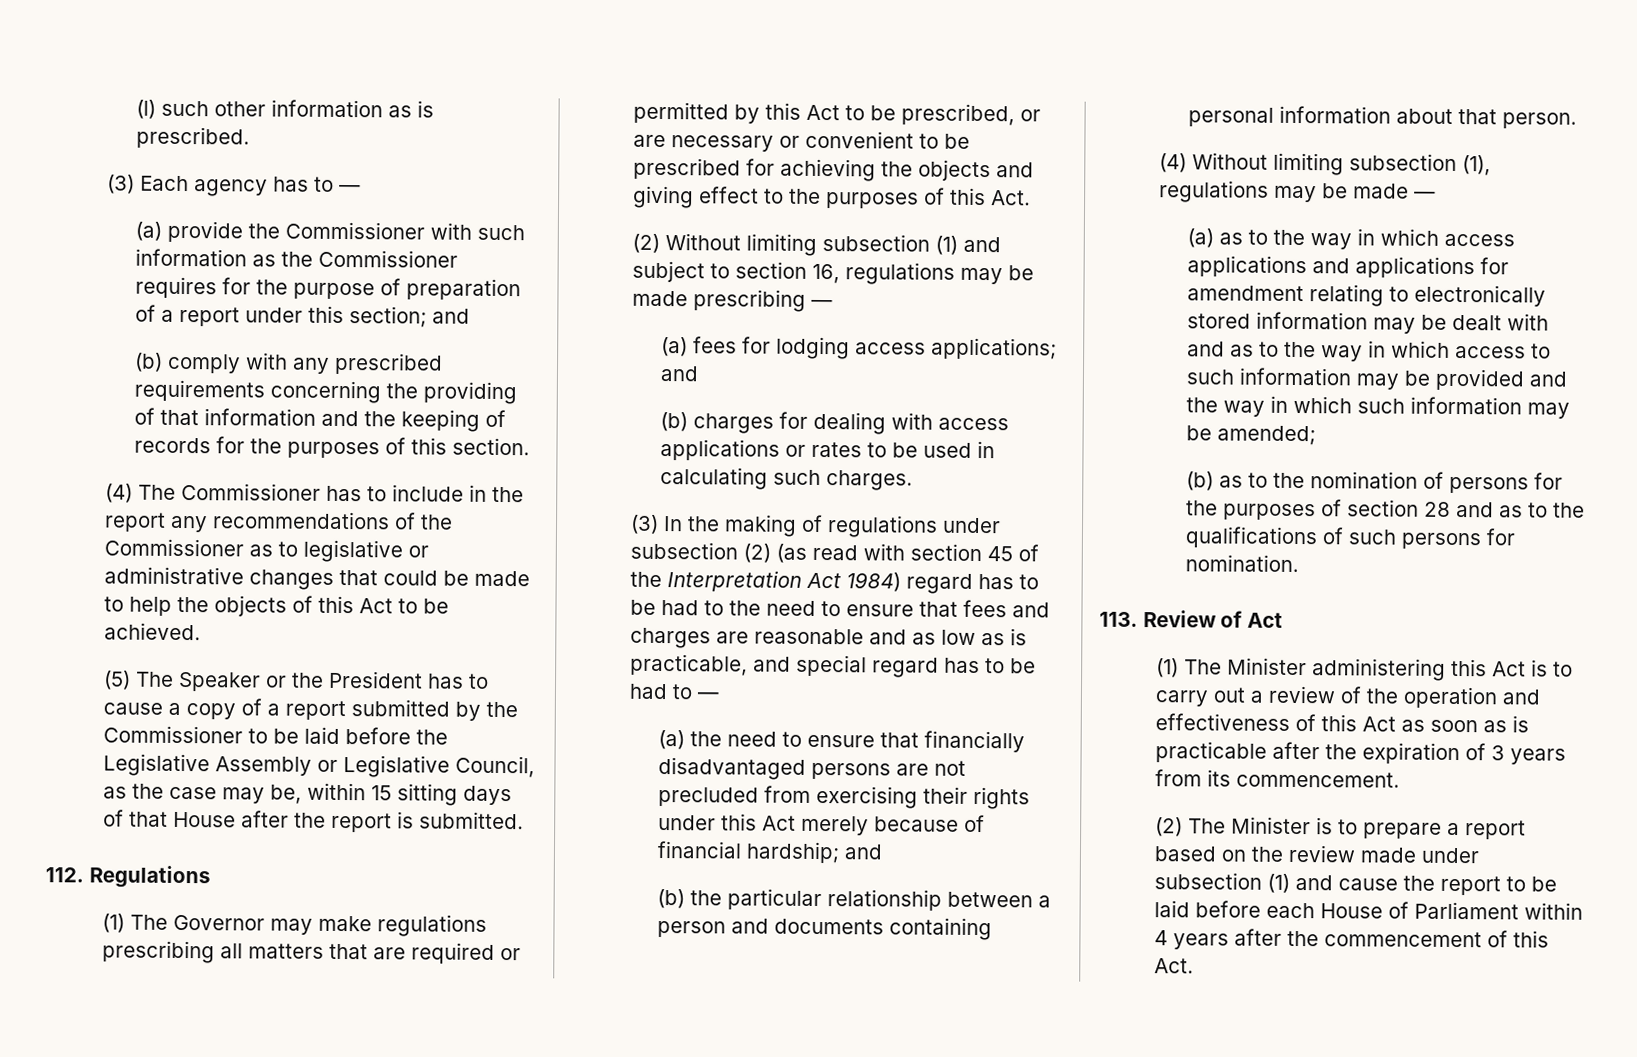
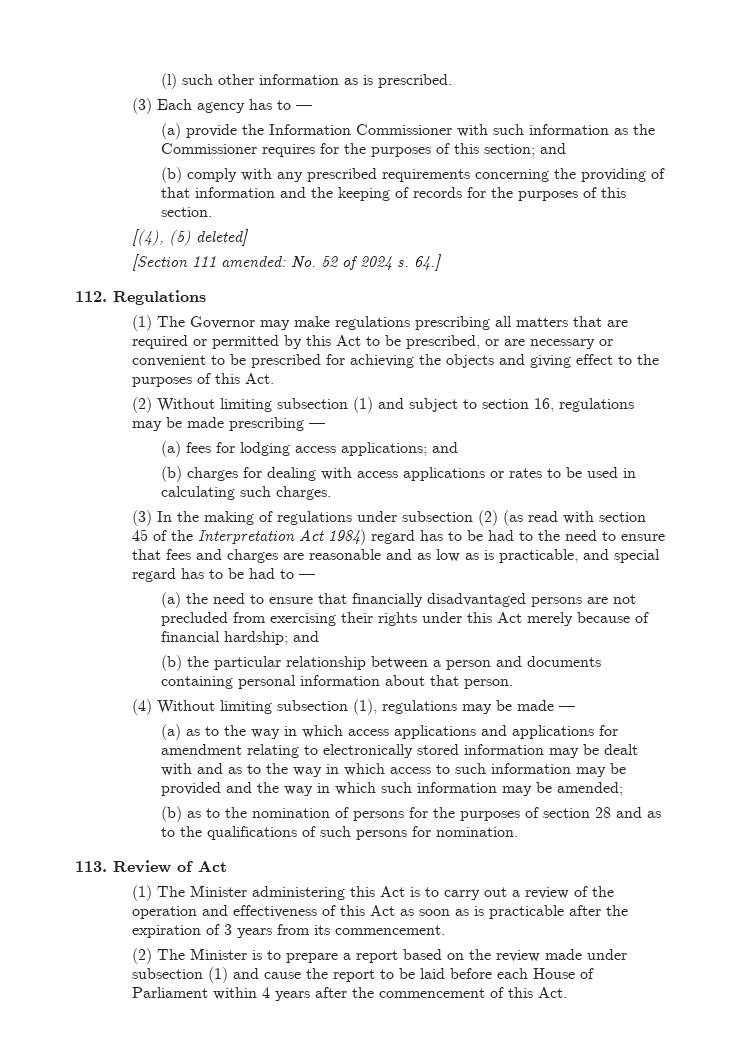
(281, 231) none -> [269,124,352,135] Information
[293,278,522,301] [135,304,304,327] purpose of preparation of a report under -> [371,143,451,157] purposes of
[105,482,525,503] [104,511,454,533] [104,538,430,563] [104,566,531,590] [104,595,450,617] [104,622,202,641] [103,670,490,692] [103,698,519,721] [103,725,449,745] [103,753,536,778] [103,782,513,806] [103,809,525,833] (4) The Commissioner has to include in the report any recommendations of the Commissioner as to legislative or administrative changes that could be made to help the objects of this Act to be achieved. // (5) The Speaker or the President has to cause a copy of a report submitted by the Commissioner to be laid before the Legislative Assembly or Legislative Council, as the case may be, within 15 sitting days of that House after the report is submitted. -> [132,229,249,246] [132,254,442,271] [(4), (5) deleted] // [Section 111 amended: No. 52 of 2024 s. 64.]

